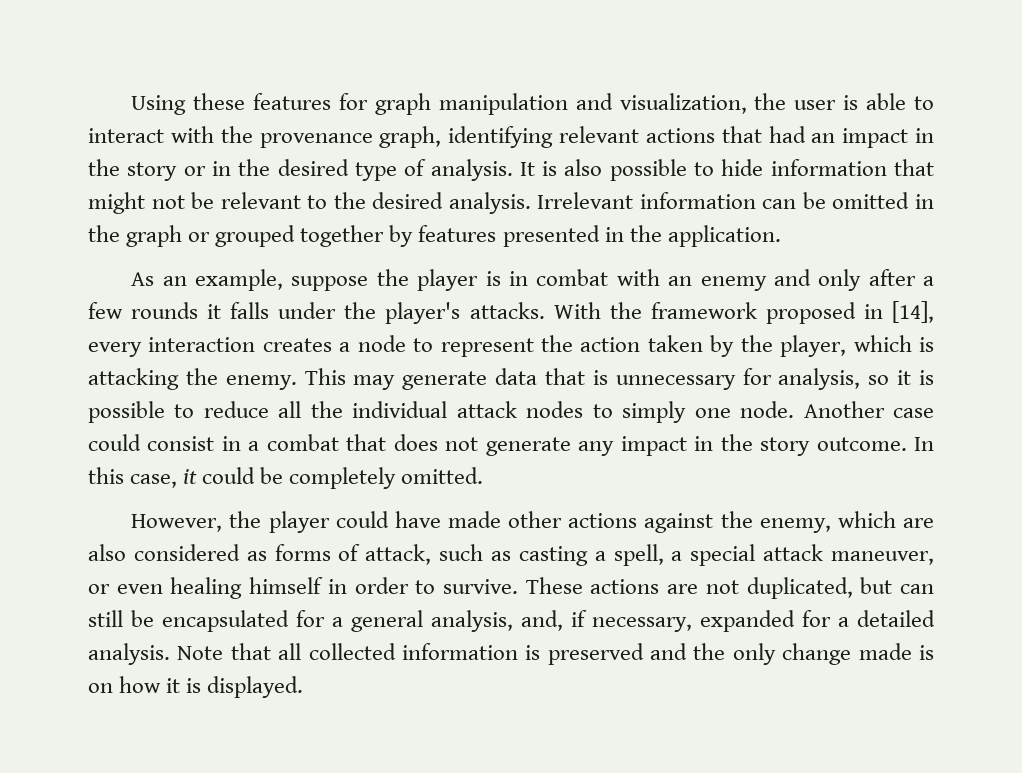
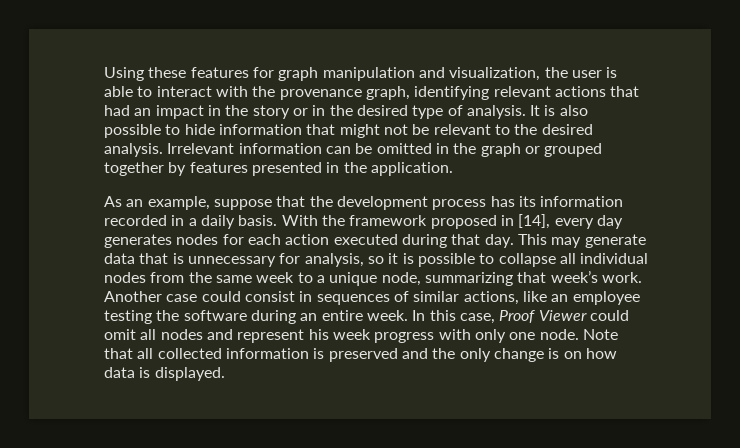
[376,269,934,291] [88,302,545,324] the player is in combat with an enemy and only after a few rounds it falls under the player's attacks. -> [276,196,624,210] [104,215,278,229] that the development process has its information recorded in a daily basis.
[148,335,935,357] [88,368,297,390] interaction creates a node to represent the action taken by the player, which is attacking the enemy. -> [596,215,623,229] [104,234,514,248] day generates nodes for each action executed during that day.
[203,401,795,423] reduce all the individual attack nodes to simply one node. -> [498,253,649,267] [104,270,642,286] collapse all individual nodes from the same week to a unique node, summarizing that week’s work.
[248,434,934,456] [88,467,484,489] [131,511,934,533] [88,544,934,566] [88,577,934,599] [88,610,935,632] [88,643,170,665] a combat that does not generate any impact in the story outcome. In this case, it could be completely omitted. // However, the player could have made other actions against the enemy, which are also considered as forms of attack, such as casting a spell, a special attack maneuver, or even healing himself in order to survive. These actions are not duplicated, but can still be encapsulated for a general analysis, and, if necessary, expanded for a detailed analysis. -> [316,291,640,305] [104,310,629,324] [104,329,579,343] sequences of similar actions, like an employee testing the software during an entire week. In this case, Proof Viewer could omit all nodes and represent his week progress with only one node.
[858,643,912,660] made -> (544, 355) none
[166,678,181,693] it -> [104,367,135,378] data

